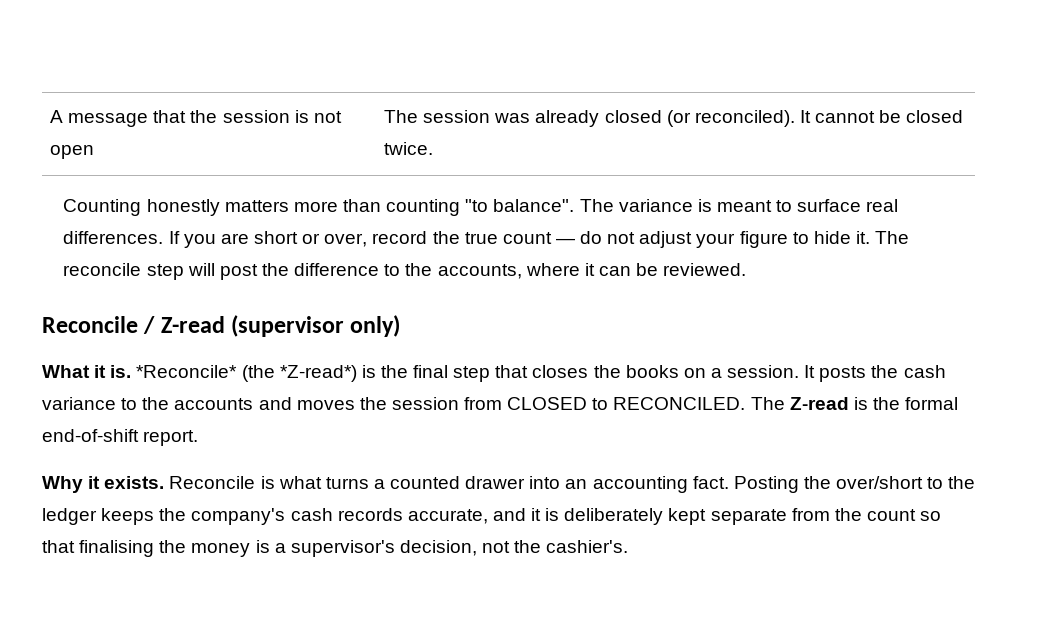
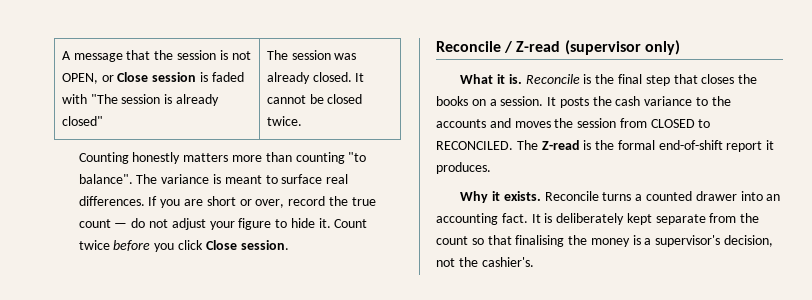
[49,145,94,159] open -> [61,72,244,84] [61,94,220,106] [61,116,103,126] OPEN, or Close session is faded with "The session is already closed"
[604,110,795,127] closed (or reconciled). -> [312,72,352,82] closed.
[875,231,910,244] [63,263,747,280] The reconcile step will post the difference to the accounts, where it can be reviewed. -> [334,219,368,228] [78,240,289,252] Count twice before you click Close session.
[136,365,357,382] *Reconcile* (the *Z-read*) -> [525,74,580,84] Reconcile
[143,430,199,446] report. -> [726,140,775,152] [436,162,491,174] report it produces.
[260,476,322,489] is what -> (599, 196) none
[733,476,976,493] [42,508,542,525] Posting the over/short to the ledger keeps the company's cash records accurate, and it -> [531,214,541,223] It

